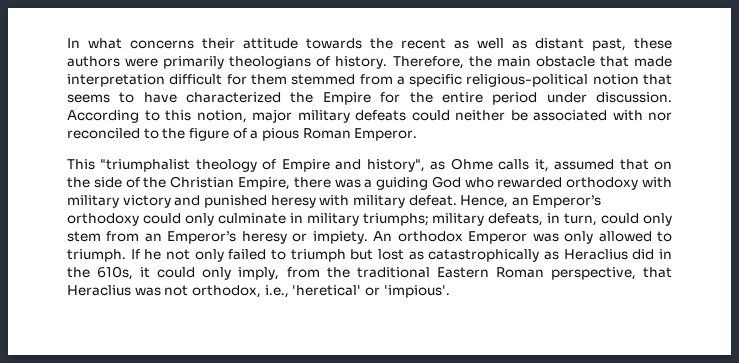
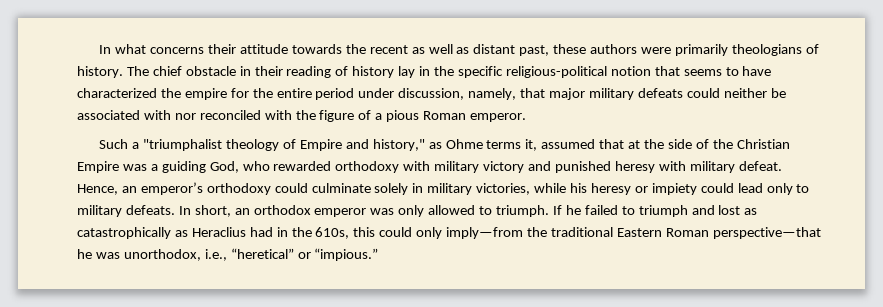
[392,56,672,69] [67,74,405,87] Therefore, the main obstacle that made interpretation difficult for them stemmed from a -> [126,66,455,78] The chief obstacle in their reading of history lay in the
[322,92,371,105] Empire -> [184,88,227,100] empire
[596,92,673,103] [67,110,247,123] discussion. According to this notion, -> [398,88,546,100] discussion, namely, that
[143,128,159,139] to -> [264,110,292,120] with
[354,128,418,141] [67,159,95,170] Emperor. // This -> [470,113,527,122] [99,139,140,149] emperor. // Such a
[366,159,425,172] history", -> [372,139,425,151] history,"
[498,159,530,170] calls -> [486,140,522,149] terms
[653,161,672,170] on -> [628,140,641,149] at
[237,177,331,190] Empire, there -> [77,161,119,173] Empire
[431,176,461,188] God -> [209,161,239,173] God,
[532,195,602,208] Emperor’s -> [140,182,203,195] emperor’s
[184,213,672,226] [67,231,528,244] only culminate in military triumphs; military defeats, in turn, could only stem from an Emperor’s heresy or impiety. An orthodox Emperor -> [311,183,810,195] [77,205,367,217] culminate solely in military victories, while his heresy or impiety could lead only to military defeats. In short, an orthodox emperor
[166,249,224,262] not only -> (581, 210) none
[350,249,374,260] but -> [691,205,715,215] and
[632,249,655,260] did -> [249,227,273,237] had
[140,267,320,280] it could only imply, from -> [353,227,524,239] this could only imply—from
[550,267,672,280] [67,285,450,298] perspective, that Heraclius was not orthodox, i.e., 'heretical' or 'impious'. -> [712,227,821,239] [77,248,379,261] perspective—that he was unorthodox, i.e., “heretical” or “impious.”

